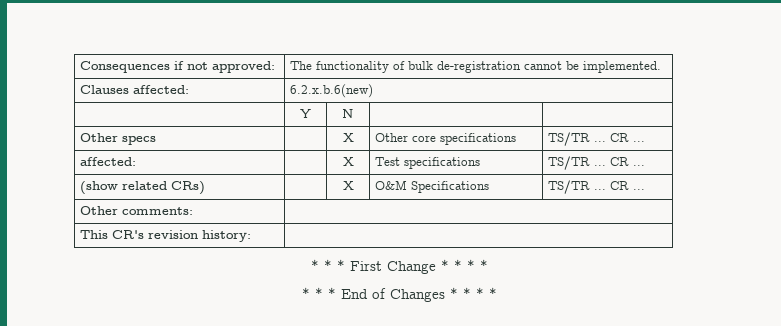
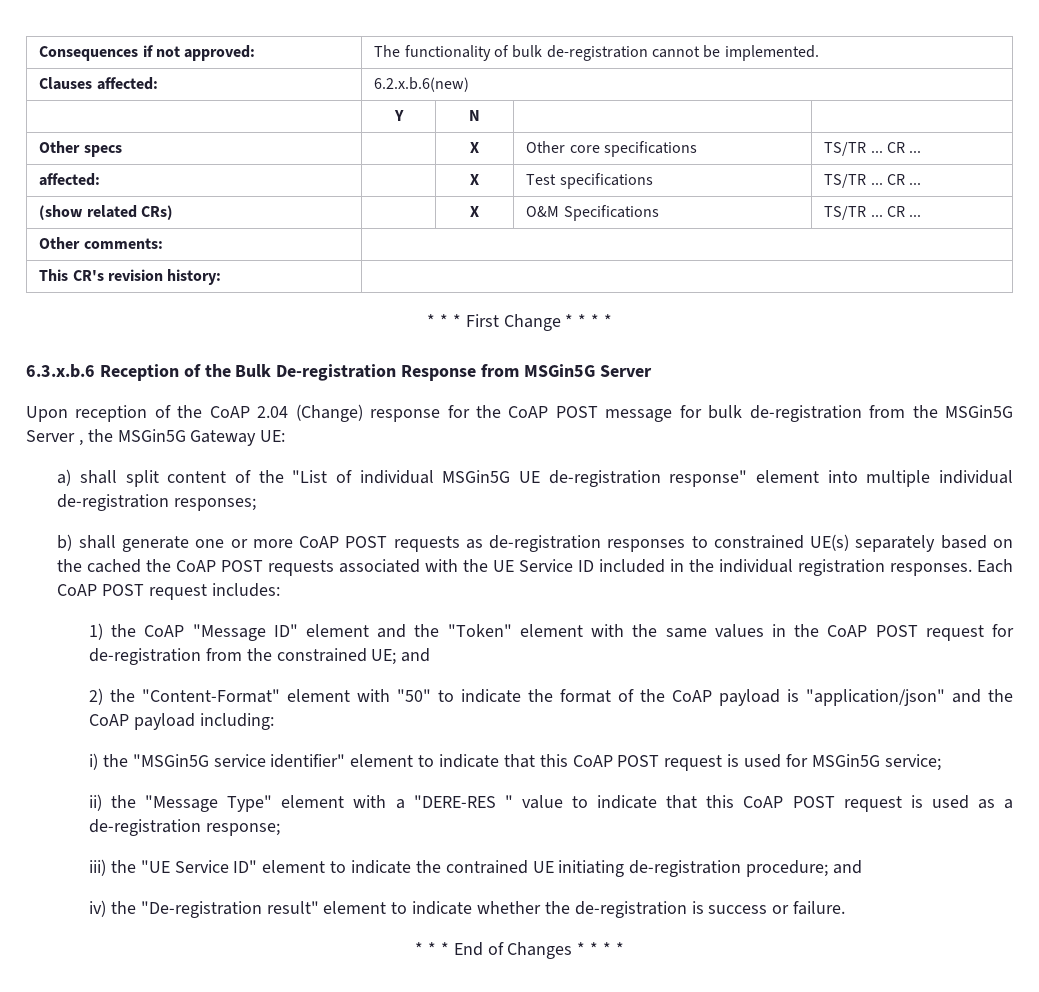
(488, 265) none -> [26,364,652,381] [26,404,1014,422] [26,429,286,446] [57,469,1014,487] [57,494,257,511] [57,534,1013,552] [57,559,1014,576] [57,583,281,600] [88,623,1014,641] [88,648,431,665] [88,688,1014,706] [88,713,274,730] [88,753,941,771] [88,794,1013,812] [88,819,280,836] [88,859,863,877] [88,900,846,918] // 6.3.x.b.6 Reception of the Bulk De-registration Response from MSGin5G Server // Upon reception of the CoAP 2.04 (Change) response for the CoAP POST message for bulk de-registration from the MSGin5G Server , the MSGin5G Gateway UE: // a) shall split content of the "List of individual MSGin5G UE de-registration response" element into multiple individual de-registration responses; // b) shall generate one or more CoAP POST requests as de-registration responses to constrained UE(s) separately based on the cached the CoAP POST requests associated with the UE Service ID included in the individual registration responses. Each CoAP POST request includes: // 1) the CoAP "Message ID" element and the "Token" element with the same values in the CoAP POST request for de-registration from the constrained UE; and // 2) the "Content-Format" element with "50" to indicate the format of the CoAP payload is "application/json" and the CoAP payload including: // i) the "MSGin5G service identifier" element to indicate that this CoAP POST request is used for MSGin5G service; // ii) the "Message Type" element with a "DERE-RES " value to indicate that this CoAP POST request is used as a de-registration response; // iii) the "UE Service ID" element to indicate the contrained UE initiating de-registration procedure; and // iv) the "De-registration result" element to indicate whether the de-registration is success or failure.

